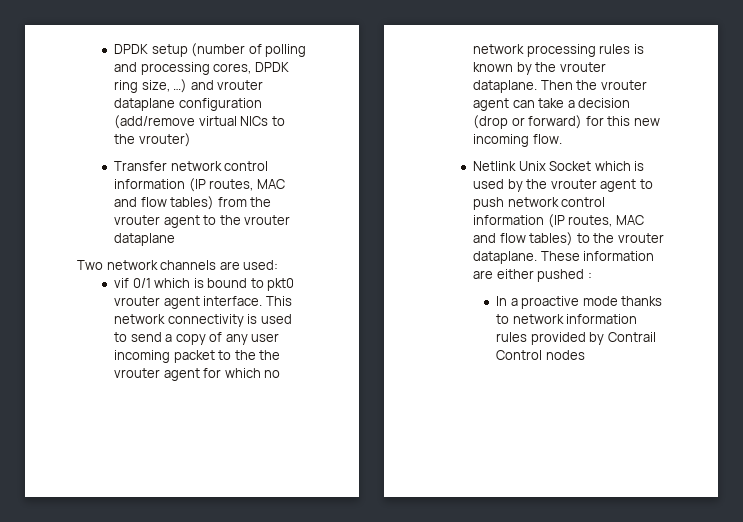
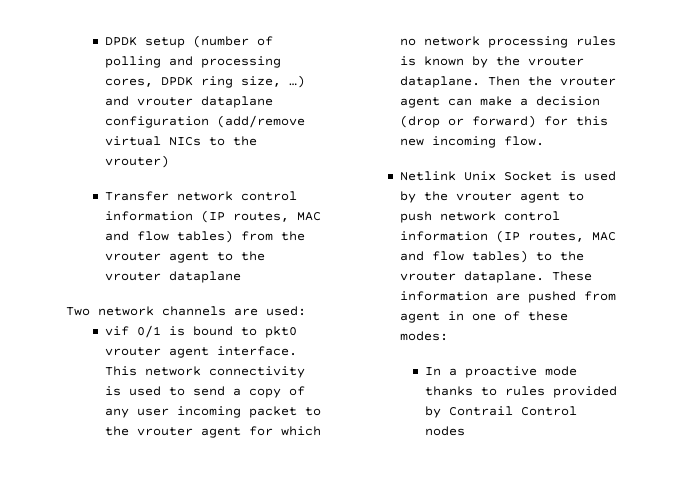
[154,278,191,288] which -> (162, 331) none
[259,350,281,360] the -> (130, 431) none
[538,98,565,108] take -> [480,96,513,106] make
[594,161,631,171] which -> (553, 176) none
[496,269,592,282] either pushed : -> [528,291,617,303] [400,311,569,323] [400,331,449,341] pushed from agent in one of these modes:
[512,314,638,324] network information -> (497, 391) none

